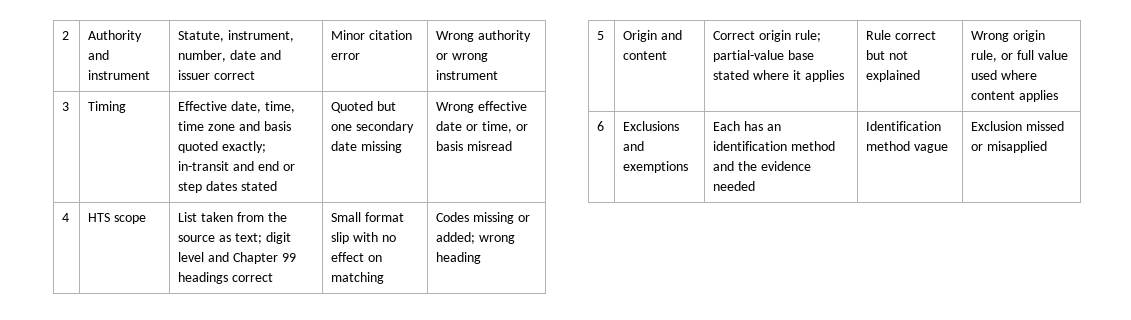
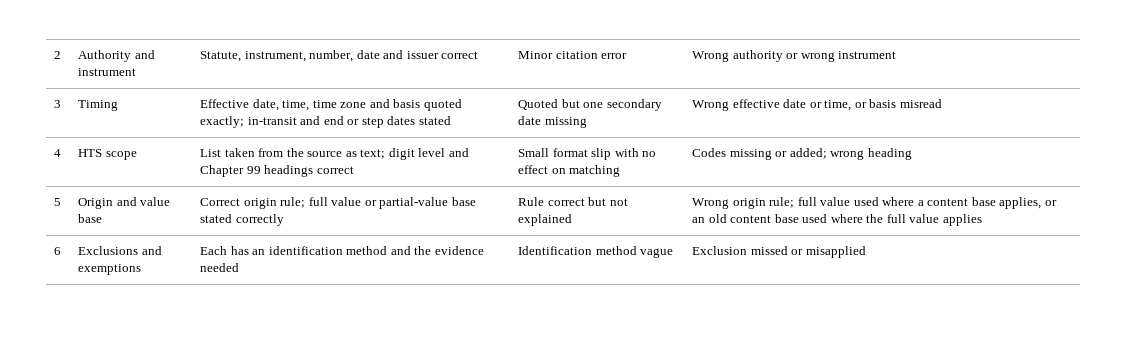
[623,51,668,60] content -> [140,197,171,206] [78,214,103,223] value base
[713,50,815,62] [713,70,844,82] partial-value base stated where it applies -> [308,197,476,209] [200,214,284,226] full value or partial-value base stated correctly
[971,50,1014,62] rule, or -> [769,197,795,208] rule;
[971,91,1016,100] content -> [917,197,1057,209] [692,214,940,223] a content base applies, or an old content base used where the full value

